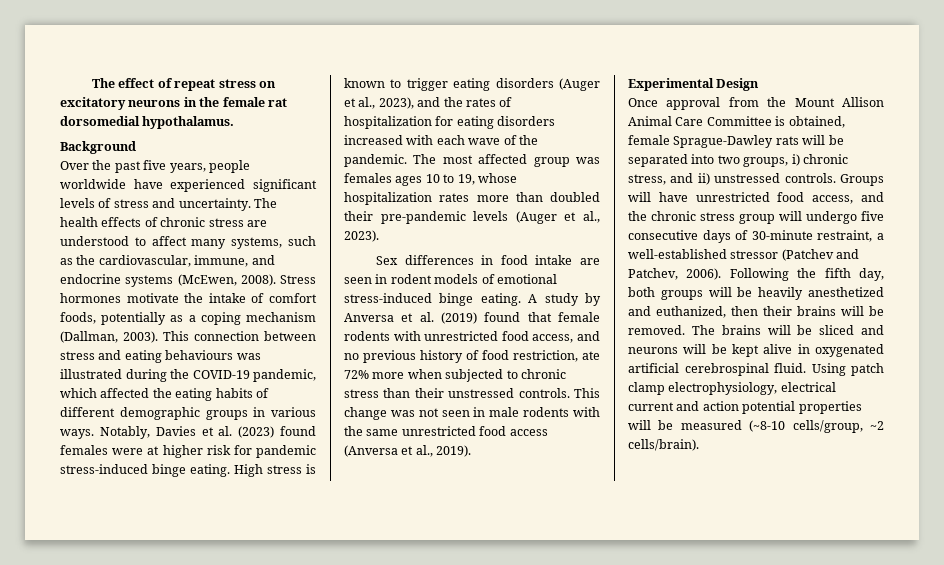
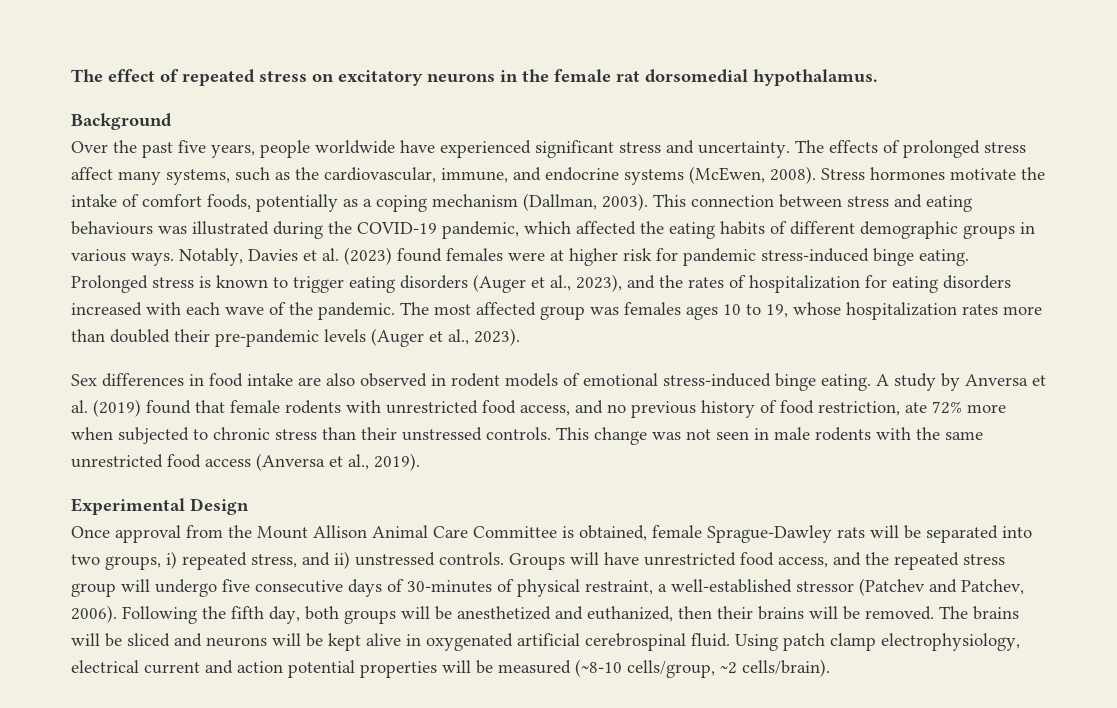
[174,79,216,91] repeat -> [182,69,255,86] repeated
[60,198,112,208] levels of -> (614, 149) none
[60,217,98,227] health -> (824, 146) none
[160,217,267,227] [60,236,146,246] chronic stress are understood to -> [903,140,1026,158] prolonged stress
[234,464,263,477] High -> [71,275,148,293] Prolonged
[344,277,372,284] seen -> [326,373,427,387] also observed
[802,154,848,164] chronic -> [182,552,247,570] repeated
[651,211,696,221] chronic -> [894,552,959,570] repeated
[751,230,813,240] 30-minute -> [407,579,580,597] 30-minutes of physical
[758,287,804,300] heavily -> (452, 613) none

